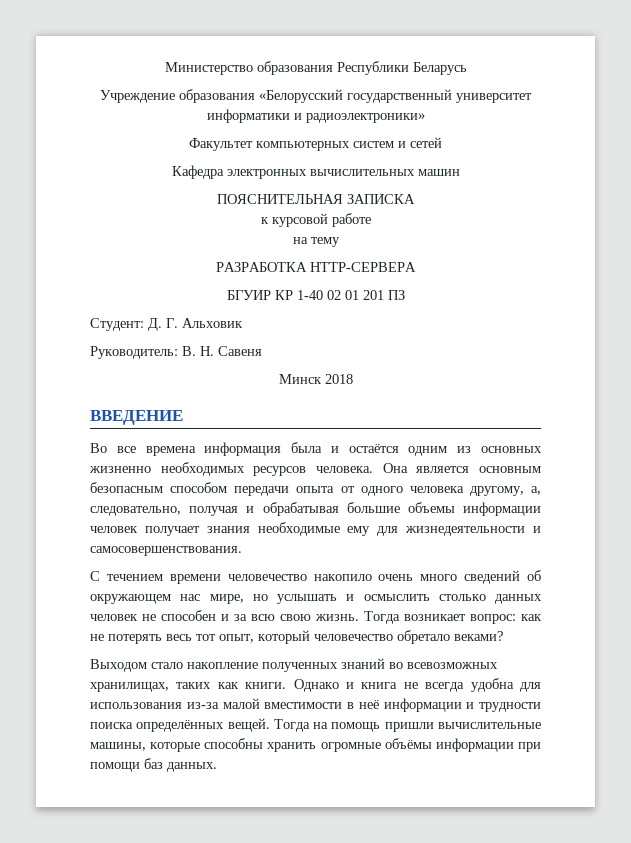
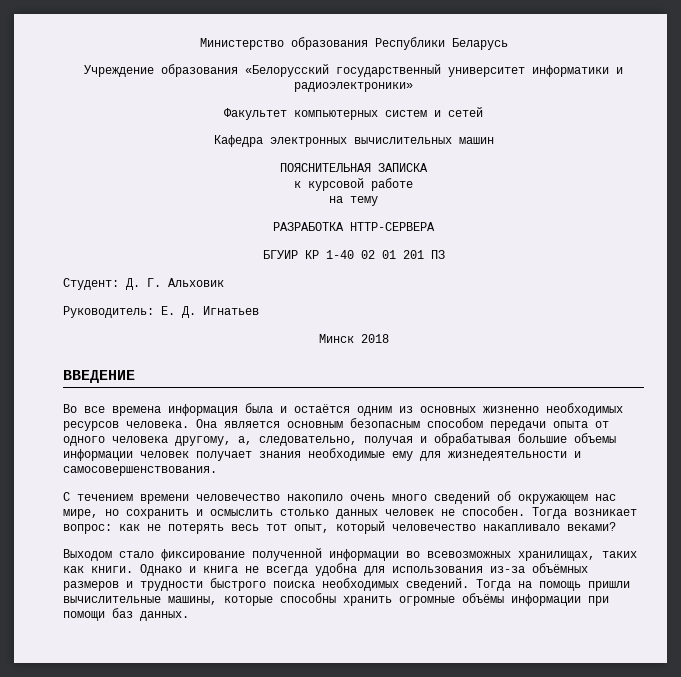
[182,346,262,356] В. Н. Савеня -> [161,306,259,318] Е. Д. Игнатьев
[277,594,337,604] услышать -> [126,509,189,519] сохранить
[161,610,359,621] способен и за всю свою жизнь. -> [462,506,525,516] способен.
[397,630,450,644] обретало -> [483,524,560,531] накапливало
[187,658,385,672] накопление полученных знаний -> [161,548,399,561] фиксирование полученной информации
[222,698,541,712] [90,718,270,732] малой вместимости в неё информации и трудности поиска определённых вещей. -> [532,563,588,573] [63,578,469,591] объёмных размеров и трудности быстрого поиска необходимых сведений.

